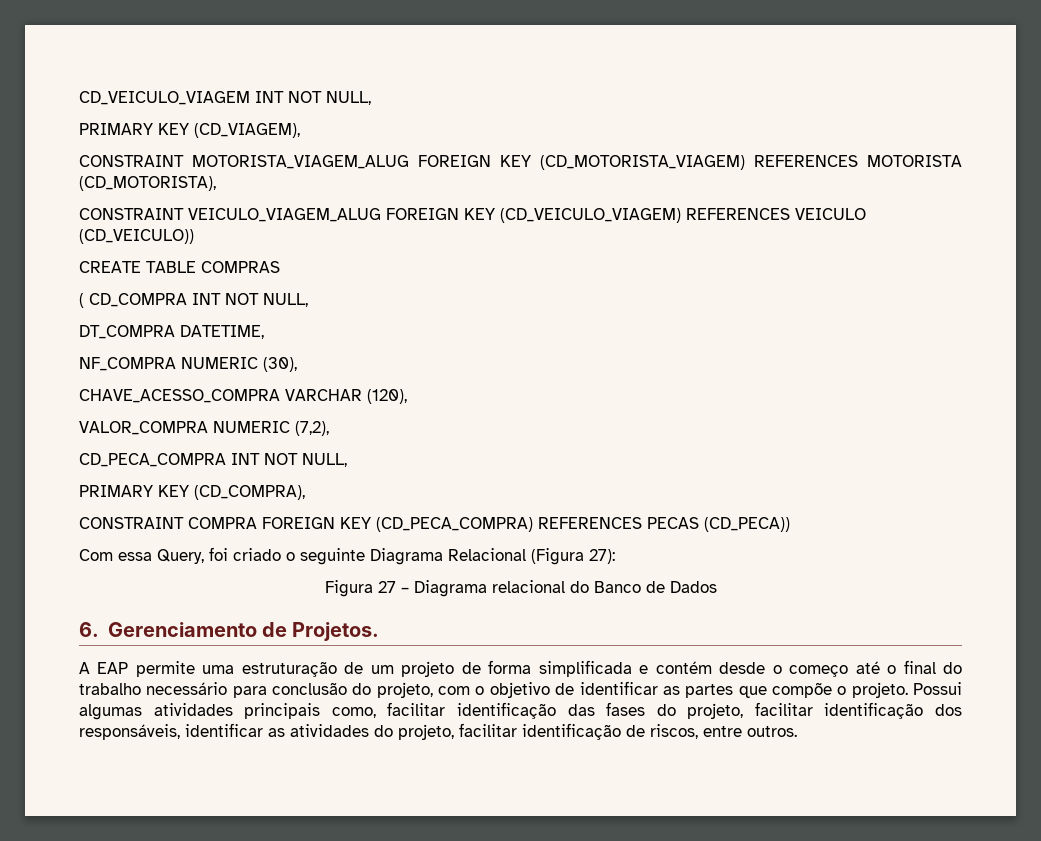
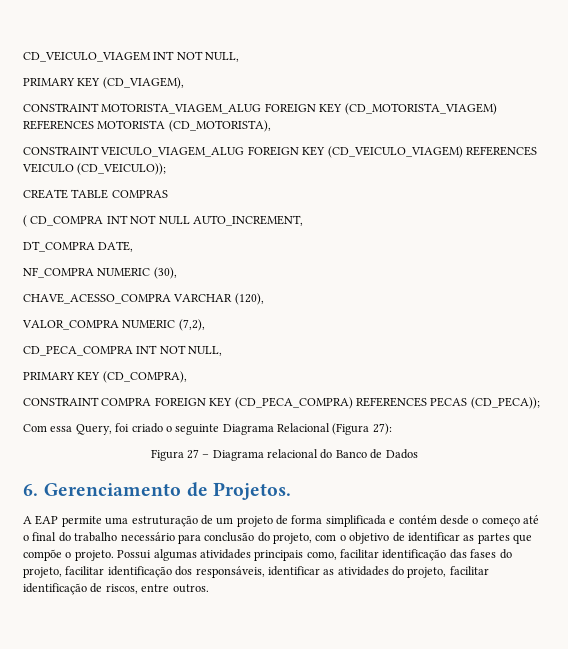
[79,229,194,244] (CD_VEICULO)) -> [77,163,167,175] (CD_VEICULO));
[263,293,308,307] NULL, -> [158,215,303,226] NULL AUTO_INCREMENT,
[180,325,264,339] DATETIME, -> [98,241,134,252] DATE,
[704,517,790,532] (CD_PECA)) -> [470,397,540,409] (CD_PECA));

